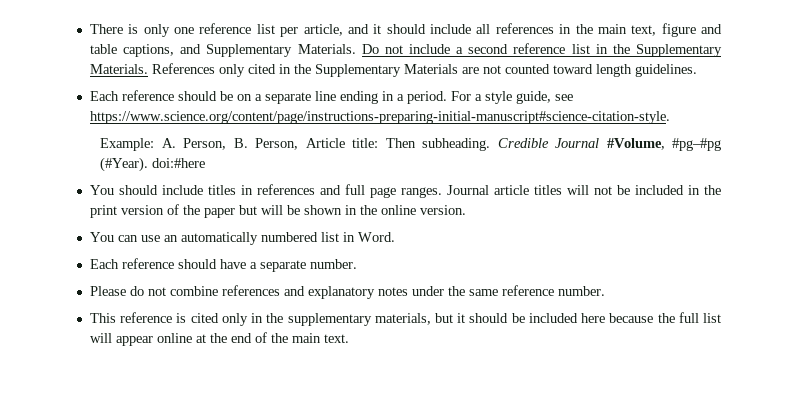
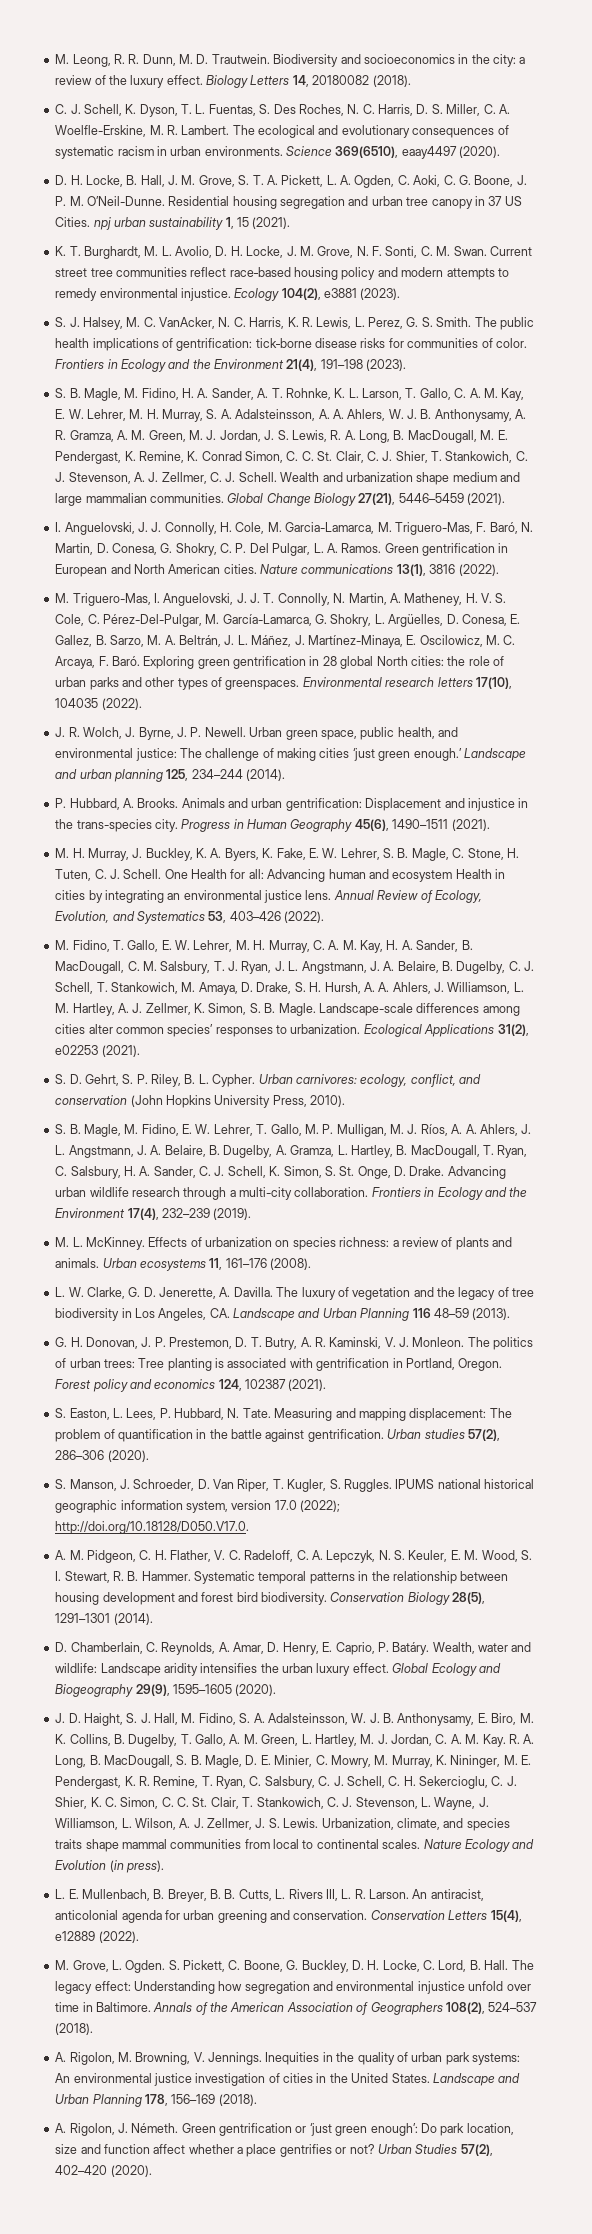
[89,23,722,37] [89,43,722,57] [89,63,697,77] [89,90,573,104] [89,111,670,124] [100,138,721,151] [100,157,206,172] [89,184,721,198] [89,204,466,218] [89,232,395,245] [89,258,357,272] [89,285,605,299] [89,312,722,326] [89,332,349,346] There is only one reference list per article, and it should include all references in the main text, figure and table captions, and Supplementary Materials. Do not include a second reference list in the Supplementary Materials. References only cited in the Supplementary Materials are not counted toward length guidelines. // Each reference should be on a separate line ending in a period. For a style guide, see https://www.science.org/content/page/instructions-preparing-initial-manuscript#science-citation-style. // Example: A. Person, B. Person, Article title: Then subheading. Credible Journal #Volume, #pg–#pg (#Year). doi:#here // You should include titles in references and full page ranges. Journal article titles will not be included in the print version of the paper but will be shown in the online version. // You can use an automatically numbered list in Word. // Each reference should have a separate number. // Please do not combine references and explanatory notes under the same reference number. // This reference is cited only in the supplementary materials, but it should be included here because the full list will appear online at the end of the main text. -> [55,54,526,67] [55,75,411,88] [55,104,510,117] [55,125,509,138] [55,146,501,159] [55,175,527,188] [55,196,522,209] [55,217,291,230] [55,246,532,259] [55,267,509,280] [55,288,401,301] [55,317,534,330] [55,338,527,351] [55,359,407,372] [55,388,525,401] [55,409,527,422] [55,430,508,443] [55,451,528,464] [55,472,521,485] [55,493,506,506] [55,522,534,535] [55,543,509,556] [55,564,499,577] [55,593,507,606] [55,614,521,627] [55,635,516,648] [55,656,505,669] [55,677,512,690] [55,698,142,710] [55,727,459,740] [55,748,526,761] [55,769,286,782] [55,798,529,811] [55,819,490,832] [55,848,519,861] [55,869,506,882] [55,890,482,903] [55,911,325,924] [55,940,473,953] [55,961,535,974] [55,982,524,995] [55,1003,520,1016] [55,1024,529,1037] [55,1045,140,1057] [55,1074,482,1087] [55,1095,346,1108] [55,1124,532,1137] [55,1145,528,1158] [55,1166,506,1179] [55,1187,528,1200] [55,1208,252,1220] [55,1237,513,1250] [55,1258,312,1271] [55,1287,535,1300] [55,1308,511,1321] [55,1337,534,1350] [55,1358,503,1371] [55,1379,327,1392] [55,1408,512,1421] [55,1429,500,1442] [55,1450,149,1462] [55,1479,535,1492] [55,1500,341,1513] [55,1521,250,1534] [55,1550,532,1563] [55,1571,509,1584] [55,1592,486,1605] [55,1613,153,1625] [55,1642,532,1655] [55,1663,501,1676] [55,1684,277,1697] [55,1713,534,1726] [55,1734,535,1747] [55,1755,532,1768] [55,1776,517,1789] [55,1797,489,1810] [55,1818,510,1831] [55,1839,535,1852] [55,1860,164,1873] [55,1889,484,1902] [55,1910,522,1923] [55,1931,139,1943] [55,1960,534,1973] [55,1981,531,1994] [55,2002,538,2015] [55,2023,94,2035] [55,2052,521,2065] [55,2073,521,2086] [55,2094,257,2107] [55,2123,514,2136] [55,2144,493,2157] [55,2165,152,2177] M. Leong, R. R. Dunn, M. D. Trautwein. Biodiversity and socioeconomics in the city: a review of the luxury effect. Biology Letters 14, 20180082 (2018). // C. J. Schell, K. Dyson, T. L. Fuentas, S. Des Roches, N. C. Harris, D. S. Miller, C. A. Woelfle-Erskine, M. R. Lambert. The ecological and evolutionary consequences of systematic racism in urban environments. Science 369(6510), eaay4497 (2020). // D. H. Locke, B. Hall, J. M. Grove, S. T. A. Pickett, L. A. Ogden, C. Aoki, C. G. Boone, J. P. M. O’Neil-Dunne. Residential housing segregation and urban tree canopy in 37 US Cities. npj urban sustainability 1, 15 (2021). // K. T. Burghardt, M. L. Avolio, D. H. Locke, J. M. Grove, N. F. Sonti, C. M. Swan. Current street tree communities reflect race‐based housing policy and modern attempts to remedy environmental injustice. Ecology 104(2), e3881 (2023). // S. J. Halsey, M. C. VanAcker, N. C. Harris, K. R. Lewis, L. Perez, G. S. Smith. The public health implications of gentrification: tick‐borne disease risks for communities of color. Frontiers in Ecology and the Environment 21(4), 191–198 (2023). // S. B. Magle, M. Fidino, H. A. Sander, A. T. Rohnke, K. L. Larson, T. Gallo, C. A. M. Kay, E. W. Lehrer, M. H. Murray, S. A. Adalsteinsson, A. A. Ahlers, W. J. B. Anthonysamy, A. R. Gramza, A. M. Green, M. J. Jordan, J. S. Lewis, R. A. Long, B. MacDougall, M. E. Pendergast, K. Remine, K. Conrad Simon, C. C. St. Clair, C. J. Shier, T. Stankowich, C. J. Stevenson, A. J. Zellmer, C. J. Schell. Wealth and urbanization shape medium and large mammalian communities. Global Change Biology 27(21), 5446–5459 (2021). // I. Anguelovski, J. J. Connolly, H. Cole, M. Garcia-Lamarca, M. Triguero-Mas, F. Baró, N. Martin, D. Conesa, G. Shokry, C. P. Del Pulgar, L. A. Ramos. Green gentrification in European and North American cities. Nature communications 13(1), 3816 (2022). // M. Triguero-Mas, I. Anguelovski, J. J. T. Connolly, N. Martin, A. Matheney, H. V. S. Cole, C. Pérez-Del-Pulgar, M. García-Lamarca, G. Shokry, L. Argüelles, D. Conesa, E. Gallez, B. Sarzo, M. A. Beltrán, J. L. Máñez, J. Martínez-Minaya, E. Oscilowicz, M. C. Arcaya, F. Baró. Exploring green gentrification in 28 global North cities: the role of urban parks and other types of greenspaces. Environmental research letters 17(10), 104035 (2022). // J. R. Wolch, J. Byrne, J. P. Newell. Urban green space, public health, and environmental justice: The challenge of making cities ‘just green enough.’ Landscape and urban planning 125, 234–244 (2014). // P. Hubbard, A. Brooks. Animals and urban gentrification: Displacement and injustice in the trans-species city. Progress in Human Geography 45(6), 1490–1511 (2021). // M. H. Murray, J. Buckley, K. A. Byers, K. Fake, E. W. Lehrer, S. B. Magle, C. Stone, H. Tuten, C. J. Schell. One Health for all: Advancing human and ecosystem Health in cities by integrating an environmental justice lens. Annual Review of Ecology, Evolution, and Systematics 53, 403–426 (2022). // M. Fidino, T. Gallo, E. W. Lehrer, M. H. Murray, C. A. M. Kay, H. A. Sander, B. MacDougall, C. M. Salsbury, T. J. Ryan, J. L. Angstmann, J. A. Belaire, B. Dugelby, C. J. Schell, T. Stankowich, M. Amaya, D. Drake, S. H. Hursh, A. A. Ahlers, J. Williamson, L. M. Hartley, A. J. Zellmer, K. Simon, S. B. Magle. Landscape-scale differences among cities alter common species’ responses to urbanization. Ecological Applications 31(2), e02253 (2021). // S. D. Gehrt, S. P. Riley, B. L. Cypher. Urban carnivores: ecology, conflict, and conservation (John Hopkins University Press, 2010). // S. B. Magle, M. Fidino, E. W. Lehrer, T. Gallo, M. P. Mulligan, M. J. Ríos, A. A. Ahlers, J. L. Angstmann, J. A. Belaire, B. Dugelby, A. Gramza, L. Hartley, B. MacDougall, T. Ryan, C. Salsbury, H. A. Sander, C. J. Schell, K. Simon, S. St. Onge, D. Drake. Advancing urban wildlife research through a multi-city collaboration. Frontiers in Ecology and the Environment 17(4), 232–239 (2019). // M. L. McKinney. Effects of urbanization on species richness: a review of plants and animals. Urban ecosystems 11, 161–176 (2008). // L. W. Clarke, G. D. Jenerette, A. Davilla. The luxury of vegetation and the legacy of tree biodiversity in Los Angeles, CA. Landscape and Urban Planning 116 48–59 (2013). // G. H. Donovan, J. P. Prestemon, D. T. Butry, A. R. Kaminski, V. J. Monleon. The politics of urban trees: Tree planting is associated with gentrification in Portland, Oregon. Forest policy and economics 124, 102387 (2021). // S. Easton, L. Lees, P. Hubbard, N. Tate. Measuring and mapping displacement: The problem of quantification in the battle against gentrification. Urban studies 57(2), 286–306 (2020). // S. Manson, J. Schroeder, D. Van Riper, T. Kugler, S. Ruggles. IPUMS national historical geographic information system, version 17.0 (2022); http://doi.org/10.18128/D050.V17.0. // A. M. Pidgeon, C. H. Flather, V. C. Radeloff, C. A. Lepczyk, N. S. Keuler, E. M. Wood, S. I. Stewart, R. B. Hammer. Systematic temporal patterns in the relationship between housing development and forest bird biodiversity. Conservation Biology 28(5), 1291–1301 (2014). // D. Chamberlain, C. Reynolds, A. Amar, D. Henry, E. Caprio, P. Batáry. Wealth, water and wildlife: Landscape aridity intensifies the urban luxury effect. Global Ecology and Biogeography 29(9), 1595–1605 (2020). // J. D. Haight, S. J. Hall, M. Fidino, S. A. Adalsteinsson, W. J. B. Anthonysamy, E. Biro, M. K. Collins, B. Dugelby, T. Gallo, A. M. Green, L. Hartley, M. J. Jordan, C. A. M. Kay. R. A. Long, B. MacDougall, S. B. Magle, D. E. Minier, C. Mowry, M. Murray, K. Nininger, M. E. Pendergast, K. R. Remine, T. Ryan, C. Salsbury, C. J. Schell, C. H. Sekercioglu, C. J. Shier, K. C. Simon, C. C. St. Clair, T. Stankowich, C. J. Stevenson, L. Wayne, J. Williamson, L. Wilson, A. J. Zellmer, J. S. Lewis. Urbanization, climate, and species traits shape mammal communities from local to continental scales. Nature Ecology and Evolution (in press). // L. E. Mullenbach, B. Breyer, B. B. Cutts, L. Rivers III, L. R. Larson. An antiracist, anticolonial agenda for urban greening and conservation. Conservation Letters 15(4), e12889 (2022). // M. Grove, L. Ogden. S. Pickett, C. Boone, G. Buckley, D. H. Locke, C. Lord, B. Hall. The legacy effect: Understanding how segregation and environmental injustice unfold over time in Baltimore. Annals of the American Association of Geographers 108(2), 524–537 (2018). // A. Rigolon, M. Browning, V. Jennings. Inequities in the quality of urban park systems: An environmental justice investigation of cities in the United States. Landscape and Urban Planning 178, 156–169 (2018). // A. Rigolon, J. Németh. Green gentrification or ‘just green enough’: Do park location, size and function affect whether a place gentrifies or not? Urban Studies 57(2), 402–420 (2020).

